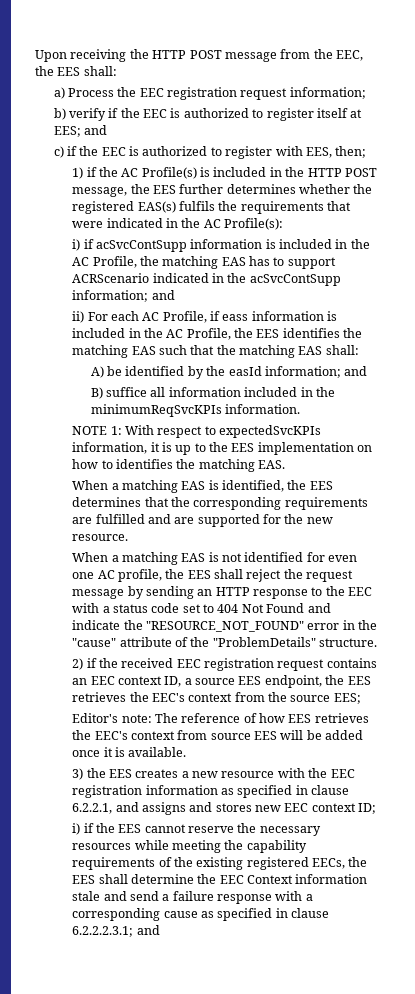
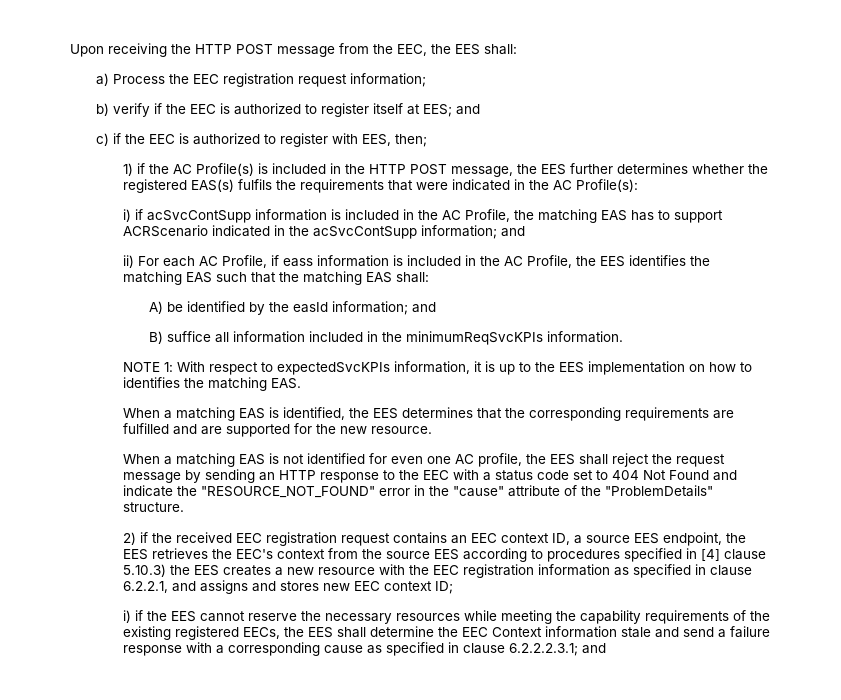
[333,693,361,704] [72,713,369,723] [72,730,364,740] [72,747,187,757] [72,768,84,780] EES; // Editor's note: The reference of how EES retrieves the EEC's context from source EES will be added once it is available. // 3) -> [433,548,766,562] [122,564,166,577] EES according to procedures specified in [4] clause 5.10.3)

